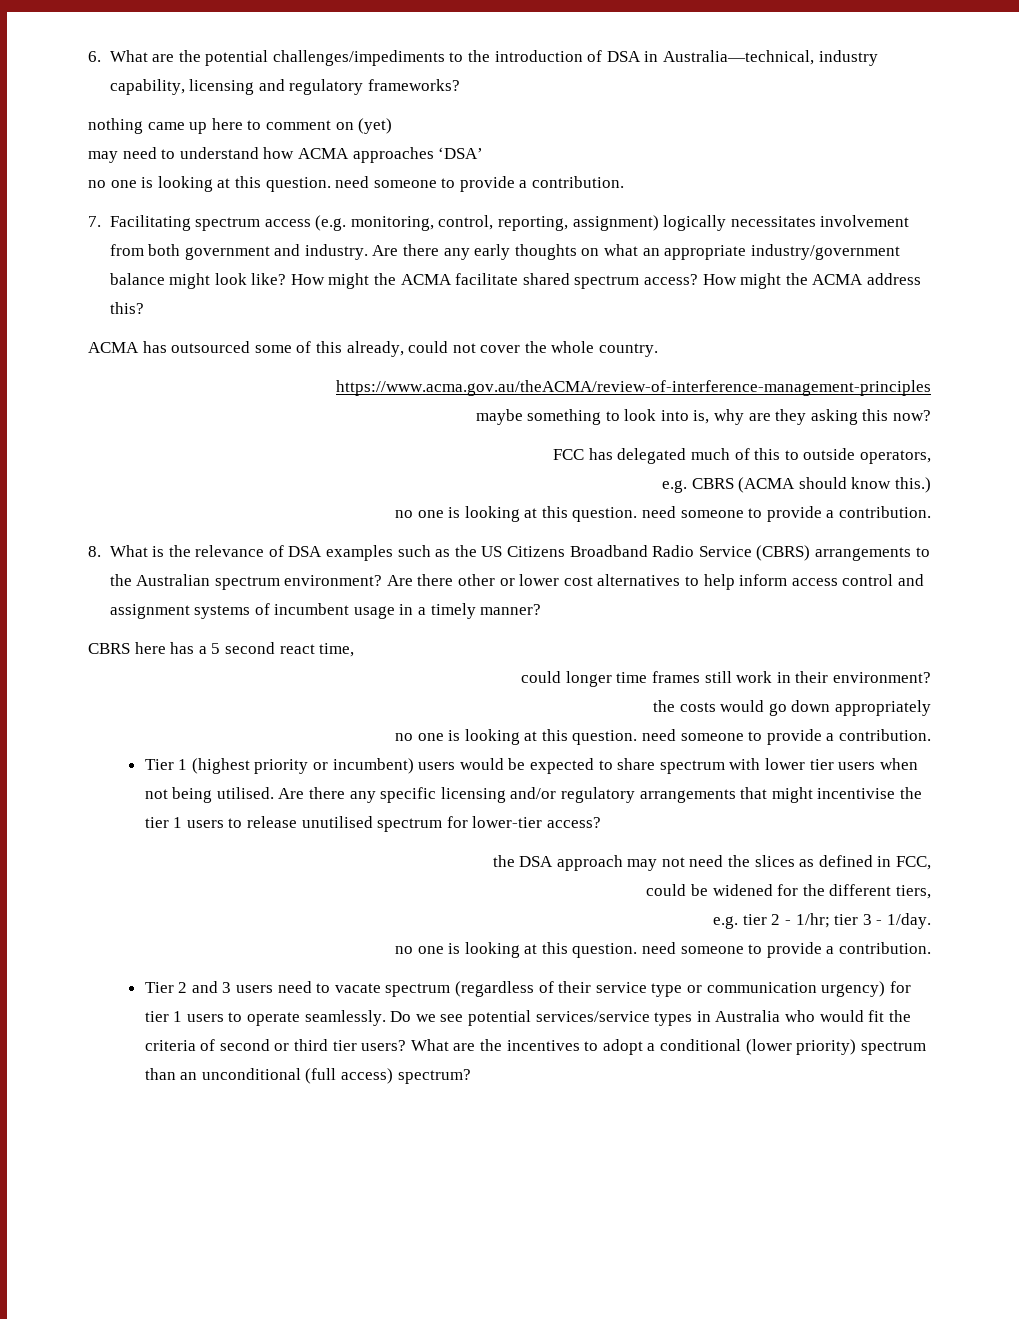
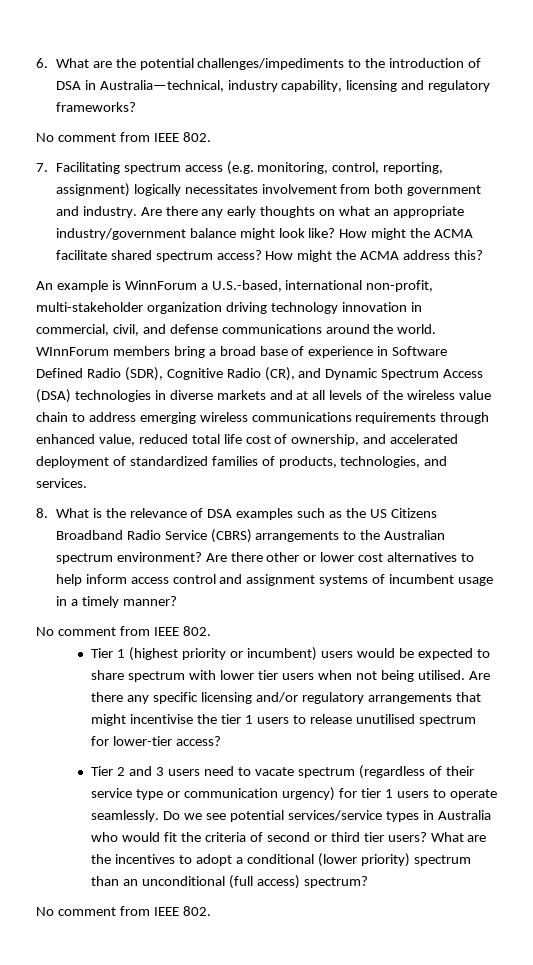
[88,118,393,134] [88,147,484,163] [88,176,625,192] nothing came up here to comment on (yet) // may need to understand how ACMA approaches ‘DSA’ // no one is looking at this question. need someone to provide a contribution. -> [36,132,211,142] No comment from IEEE 802.
[88,341,659,357] [336,380,931,396] [475,409,932,425] [553,448,932,464] [662,477,932,493] [394,506,931,522] ACMA has outsourced some of this already, could not cover the whole country. // https://www.acma.gov.au/theACMA/review-of-interference-management-principles // maybe something to look into is, why are they asking this now? // FCC has delegated much of this to outside operators, // e.g. CBRS (ACMA should know this.) // no one is looking at this question. need someone to provide a contribution. -> [36,280,434,292] [36,302,422,314] [36,324,437,336] [36,346,448,358] [36,367,484,381] [36,389,491,403] [36,412,490,424] [36,434,459,446] [36,456,448,468] [36,478,87,488] An example is WinnForum a U.S.-based, international non-profit, multi-stakeholder organization driving technology innovation in commercial, civil, and defense communications around the world. WInnForum members bring a broad base of experience in Software Defined Radio (SDR), Cognitive Radio (CR), and Dynamic Spectrum Access (DSA) technologies in diverse markets and at all levels of the wireless value chain to address emerging wireless communications requirements through enhanced value, reduced total life cost of ownership, and accelerated deployment of standardized families of products, technologies, and services.
[88,642,355,657] [521,671,932,687] [653,700,932,716] [394,729,931,745] CBRS here has a 5 second react time, // could longer time frames still work in their environment? // the costs would go down appropriately // no one is looking at this question. need someone to provide a contribution. -> [36,626,211,636] No comment from IEEE 802.
[492,855,932,871] [646,884,932,899] [713,913,932,929] [394,942,931,958] // the DSA approach may not need the slices as defined in FCC, // could be widened for the different tiers, // e.g. tier 2 - 1/hr; tier 3 - 1/day. // no one is looking at this question. need someone to provide a contribution. -> (222, 741) none
(471, 1076) none -> [36,906,211,916] // No comment from IEEE 802.

